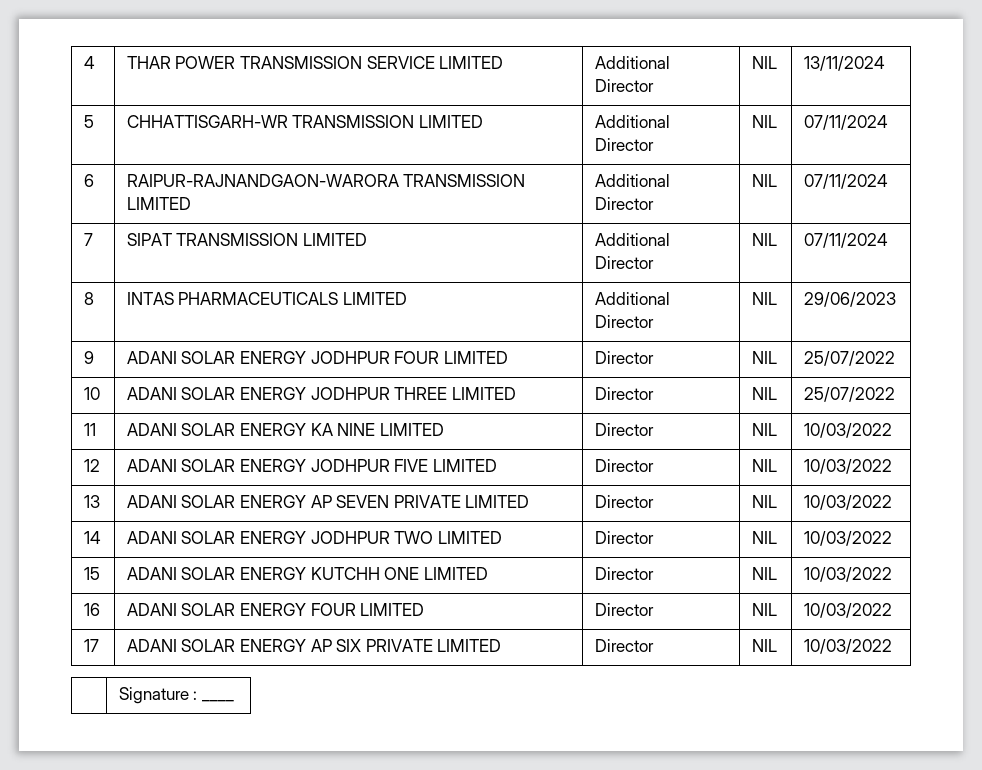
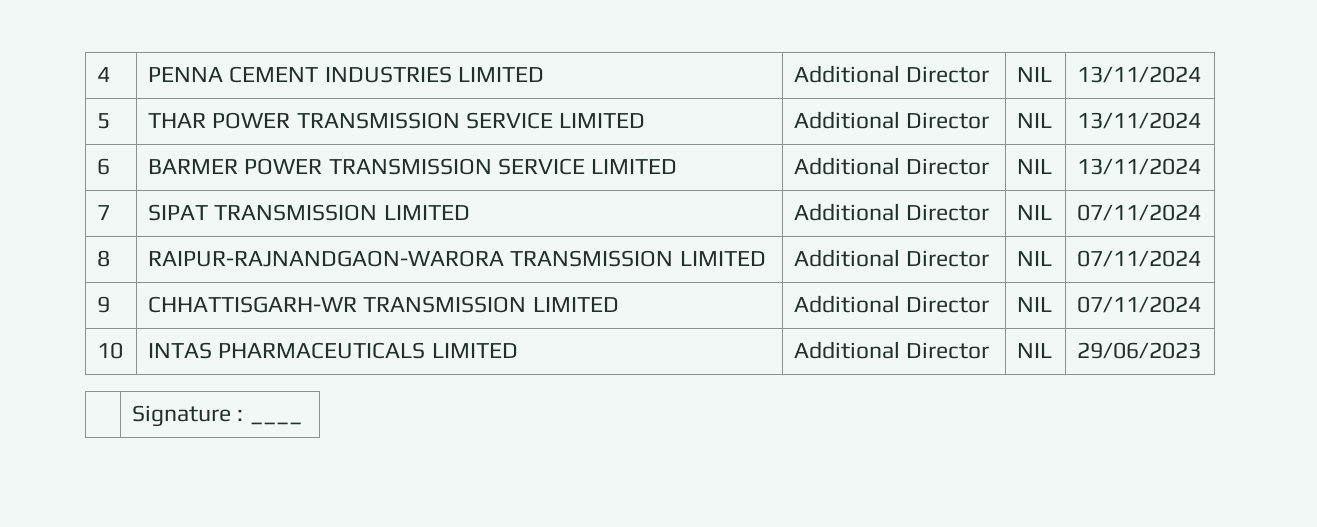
(95, 62) none -> [148,66,544,83] [794,65,990,83] [1017,67,1053,82] [1077,66,1202,83] [97,113,111,129] | PENNA CEMENT INDUSTRIES LIMITED | Additional Director | NIL | 13/11/2024 // 5
[83,115,94,128] [126,115,483,128] [594,115,670,128] [594,138,654,151] [751,115,777,128] [803,115,888,130] [83,174,94,187] [126,174,526,187] [126,197,191,210] [594,174,670,187] [594,197,654,210] [751,174,777,187] [803,174,888,189] 5 | CHHATTISGARH-WR TRANSMISSION LIMITED | Additional Director | NIL | 07/11/2024 // 6 | RAIPUR-RAJNANDGAON-WARORA TRANSMISSION LIMITED | Additional Director | NIL | 07/11/2024 -> [97,158,111,175] [148,158,677,175] [794,157,990,175] [1017,159,1053,174] [1077,158,1202,175] 6 | BARMER POWER TRANSMISSION SERVICE LIMITED | Additional Director | NIL | 13/11/2024
(94, 298) none -> [148,250,766,267] [794,249,990,267] [1017,251,1053,266] [1077,250,1202,267] [97,296,111,313] [148,296,619,313] [794,295,990,313] [1017,297,1053,312] [1077,296,1202,313] [97,342,124,359] | RAIPUR-RAJNANDGAON-WARORA TRANSMISSION LIMITED | Additional Director | NIL | 07/11/2024 // 9 | CHHATTISGARH-WR TRANSMISSION LIMITED | Additional Director | NIL | 07/11/2024 // 10
[83,351,94,364] [126,351,508,364] [594,351,654,364] [751,351,777,364] [803,351,895,366] [83,387,100,400] [126,387,516,400] [594,387,654,400] [751,387,777,400] [803,387,895,402] [83,423,96,436] [126,423,444,436] [594,423,654,436] [751,423,777,436] [803,423,892,438] [83,459,100,472] [126,459,497,472] [594,459,654,472] [751,459,777,472] [803,459,892,474] [83,495,100,508] [126,495,530,508] [594,495,654,508] [751,495,777,508] [803,495,892,510] [83,531,101,544] [126,531,502,544] [594,531,654,544] [751,531,777,544] [803,531,892,546] [83,567,100,580] [126,567,488,580] [594,567,654,580] [751,567,777,580] [803,567,892,582] [83,603,100,616] [126,603,425,616] [594,603,654,616] [751,603,777,616] [803,603,892,618] [83,639,99,652] [126,639,502,652] [594,639,654,652] [751,639,777,652] [803,639,892,654] // 9 | ADANI SOLAR ENERGY JODHPUR FOUR LIMITED | Director | NIL | 25/07/2022 // 10 | ADANI SOLAR ENERGY JODHPUR THREE LIMITED | Director | NIL | 25/07/2022 // 11 | ADANI SOLAR ENERGY KA NINE LIMITED | Director | NIL | 10/03/2022 // 12 | ADANI SOLAR ENERGY JODHPUR FIVE LIMITED | Director | NIL | 10/03/2022 // 13 | ADANI SOLAR ENERGY AP SEVEN PRIVATE LIMITED | Director | NIL | 10/03/2022 // 14 | ADANI SOLAR ENERGY JODHPUR TWO LIMITED | Director | NIL | 10/03/2022 // 15 | ADANI SOLAR ENERGY KUTCHH ONE LIMITED | Director | NIL | 10/03/2022 // 16 | ADANI SOLAR ENERGY FOUR LIMITED | Director | NIL | 10/03/2022 // 17 | ADANI SOLAR ENERGY AP SIX PRIVATE LIMITED | Director | NIL | 10/03/2022 -> (1202, 350) none

